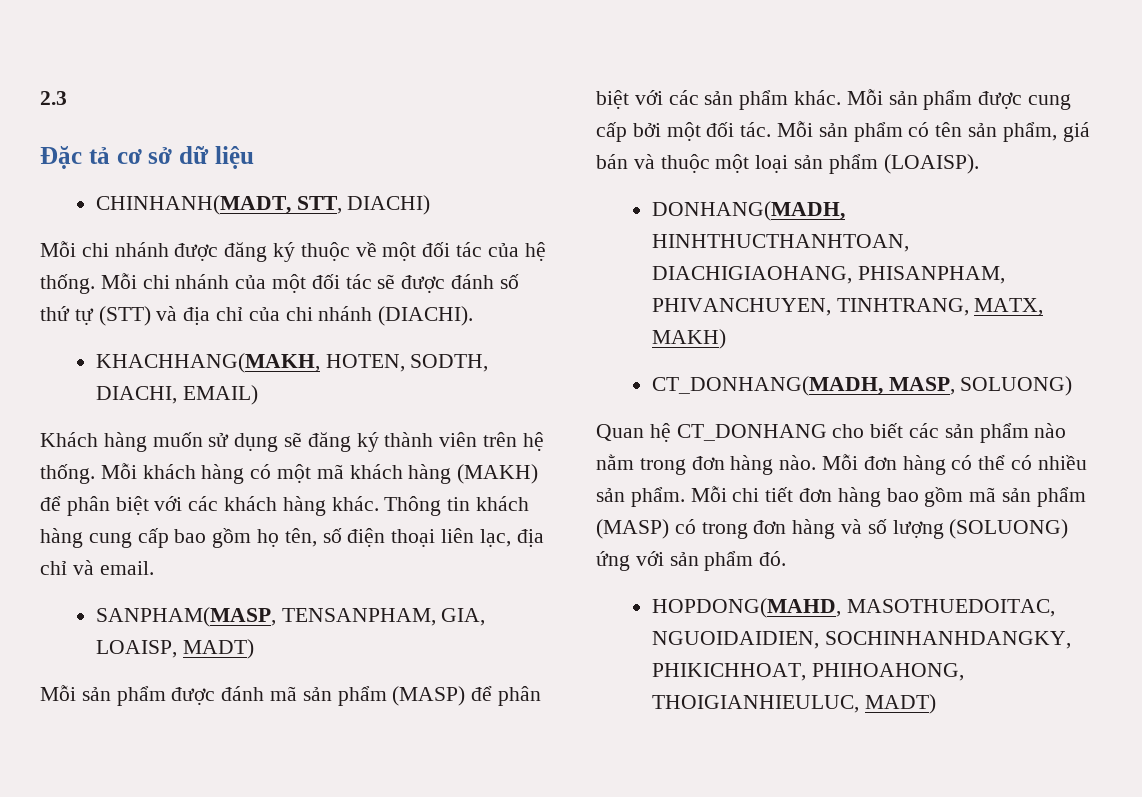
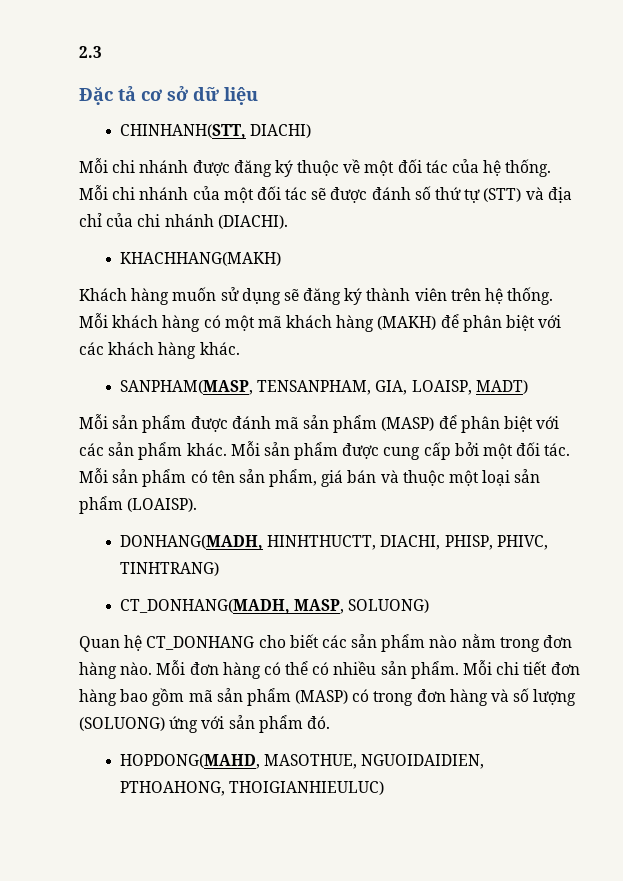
[95,195,342,215] CHINHANH(MADT, STT, -> [120,124,247,139] CHINHANH(STT,
[95,353,489,373] [95,385,258,405] KHACHHANG(MAKH, HOTEN, SODTH, DIACHI, EMAIL) -> [120,252,282,266] KHACHHANG(MAKH)
[384,496,530,516] [40,528,544,548] [40,560,154,575] Thông tin khách hàng cung cấp bao gồm họ tên, số điện thoại liên lạc, địa chỉ và email. -> (240, 348) none
[651,234,909,252] [651,266,1005,284] [651,298,1044,316] [651,329,726,349] HINHTHUCTHANHTOAN, DIACHIGIAOHANG, PHISANPHAM, PHIVANCHUYEN, TINHTRANG, MATX, MAKH) -> [267,535,548,550] [120,562,220,576] HINHTHUCTT, DIACHI, PHISP, PHIVC, TINHTRANG)
[846,599,1055,617] [651,631,1071,649] [651,663,964,681] [651,694,936,714] MASOTHUEDOITAC, NGUOIDAIDIEN, SOCHINHANHDANGKY, PHIKICHHOAT, PHIHOAHONG, THOIGIANHIEULUC, MADT) -> [264,754,485,769] [120,781,385,796] MASOTHUE, NGUOIDAIDIEN, PTHOAHONG, THOIGIANHIEULUC)

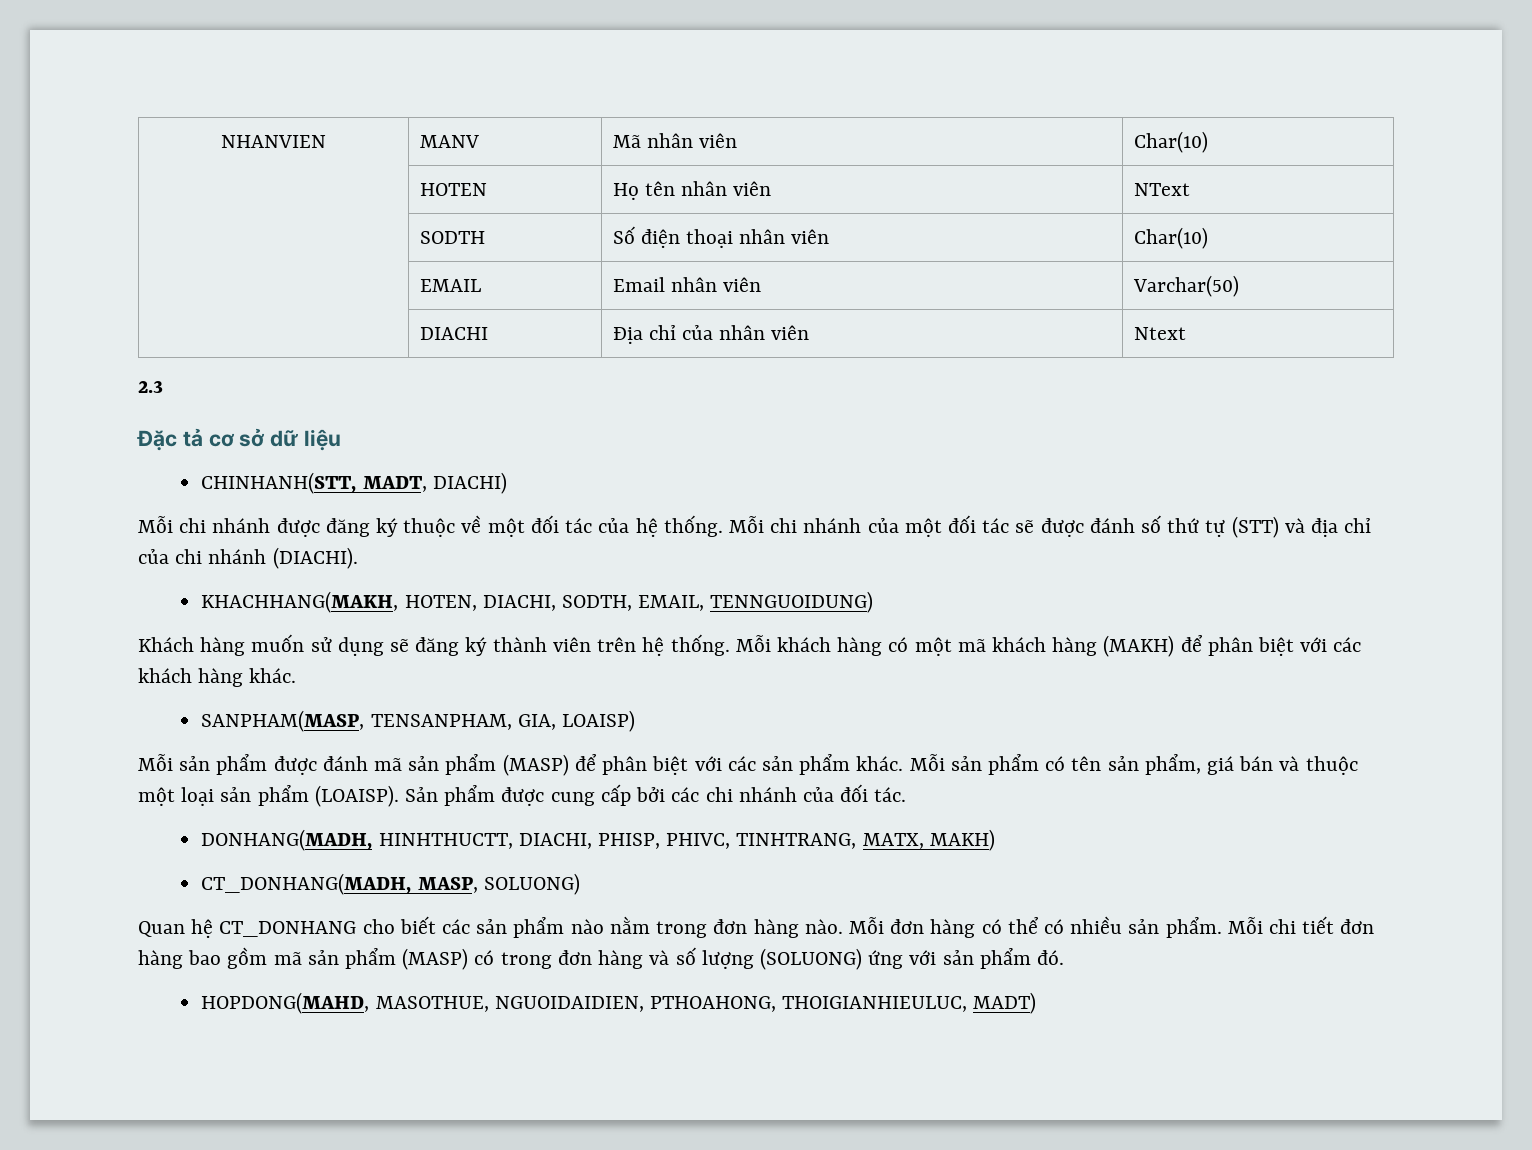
(79, 52) none -> [221,135,326,148] [419,135,479,148] [612,133,737,148] [1133,131,1208,153] [419,183,487,196] [612,181,772,200] [1133,183,1190,196] [419,231,485,244] [612,226,830,248] [1133,227,1208,249] [419,279,481,292] [612,277,761,292] [1132,275,1239,297] [419,327,488,340] [612,325,810,344] [1133,327,1186,340] NHANVIEN | MANV | Mã nhân viên | Char(10) // | HOTEN | Họ tên nhân viên | NText // | SODTH | Số điện thoại nhân viên | Char(10) // | EMAIL | Email nhân viên | Varchar(50) // | DIACHI | Địa chỉ của nhân viên | Ntext //
(247, 131) none -> [362,476,427,492] MADT,
[120,252,282,266] KHACHHANG(MAKH) -> [201,591,874,613] KHACHHANG(MAKH, HOTEN, DIACHI, SODTH, EMAIL, TENNGUOIDUNG)
[411,380,528,395] LOAISP, MADT) -> [561,710,635,732] LOAISP)
[342,442,571,460] [79,468,187,487] được cung cấp bởi một đối tác. Mỗi sản phẩm -> (1039, 764) none
(198, 505) none -> [405,784,907,806] Sản phẩm được cung cấp bởi các chi nhánh của đối tác.
[120,562,220,576] TINHTRANG) -> [736,829,995,851] TINHTRANG, MATX, MAKH)
[229,781,385,795] THOIGIANHIEULUC) -> [782,992,1037,1014] THOIGIANHIEULUC, MADT)

